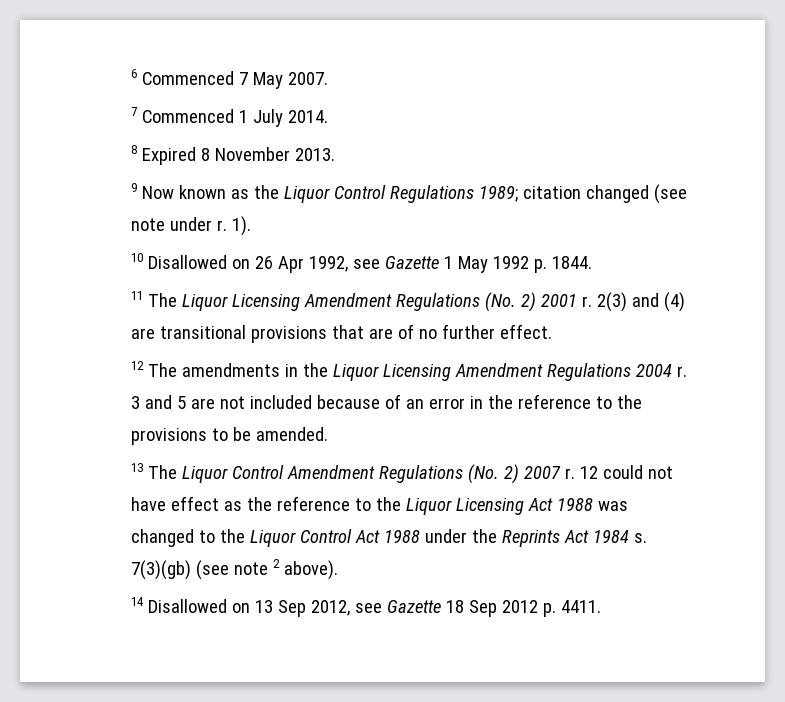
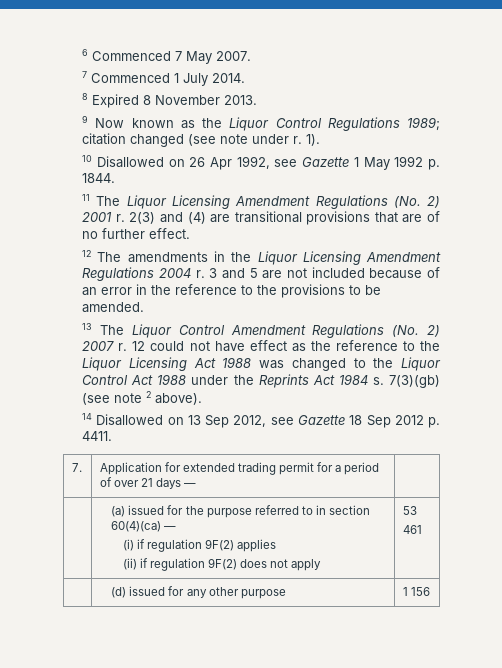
(601, 606) none -> [71,463,82,472] [99,462,380,475] [99,477,197,489] [111,505,371,518] [111,521,177,532] [122,539,277,552] [122,558,322,571] [402,506,417,515] [402,525,422,534] [111,586,286,599] [402,587,430,596] // 7. | Application for extended trading permit for a period of over 21 days — | // | (a) issued for the purpose referred to in section 60(4)(ca) — // (i) if regulation 9F(2) applies // (ii) if regulation 9F(2) does not apply | 53 // 461 // | (d) issued for any other purpose | 1 156

